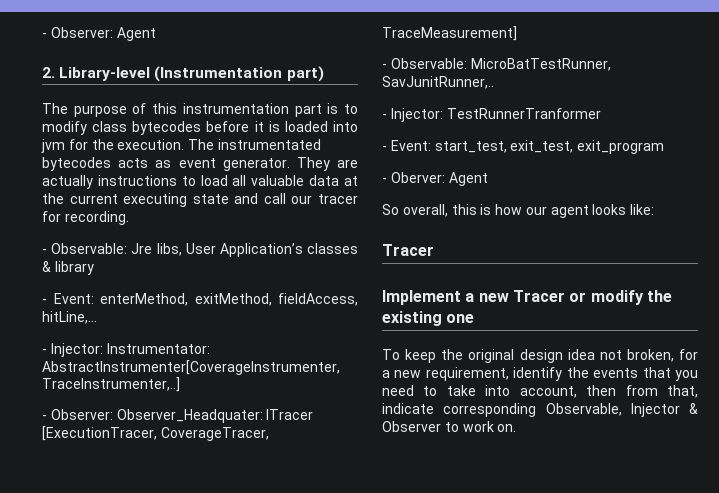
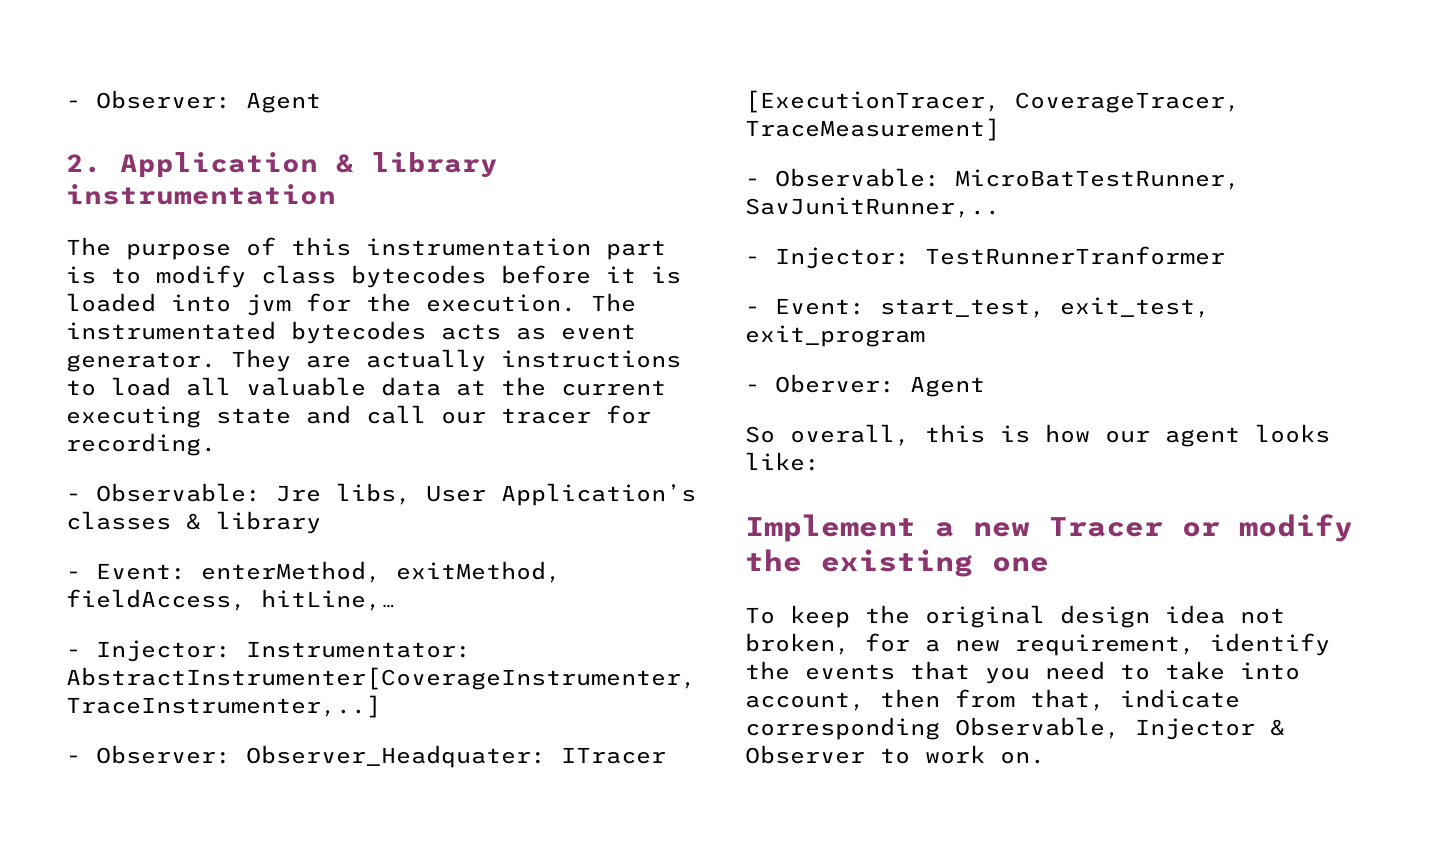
[59,66,324,82] Library-level (Instrumentation part) -> [120,152,498,178] [66,184,336,205] Application & library instrumentation
[382,244,434,256] // Tracer -> (820, 461) none

